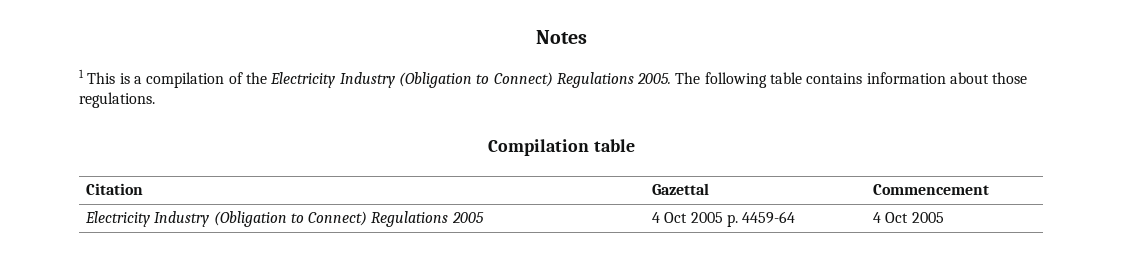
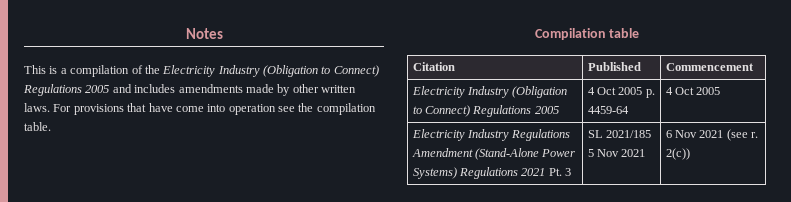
[79,69,84,78] 1 -> (223, 33) none
[637,72,1028,88] [79,92,155,108] 2005. The following table contains information about those regulations. -> [85,84,356,96] [24,103,376,115] [24,122,51,131] 2005 and includes amendments made by other written laws. For provisions that have come into operation see the compilation table.
[651,183,709,195] Gazettal -> [587,62,641,71] Published
(944, 217) none -> [411,129,571,141] [411,148,576,160] [412,167,572,179] [587,130,651,138] [587,149,646,157] [665,129,759,141] [665,148,690,160] // Electricity Industry Regulations Amendment (Stand-Alone Power Systems) Regulations 2021 Pt. 3 | SL 2021/185 5 Nov 2021 | 6 Nov 2021 (see r. 2(c))

